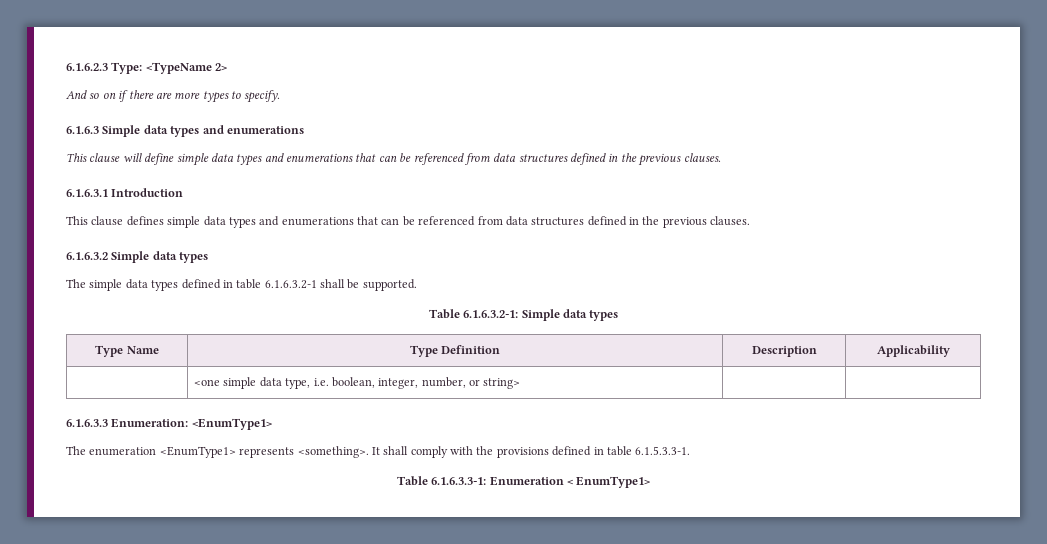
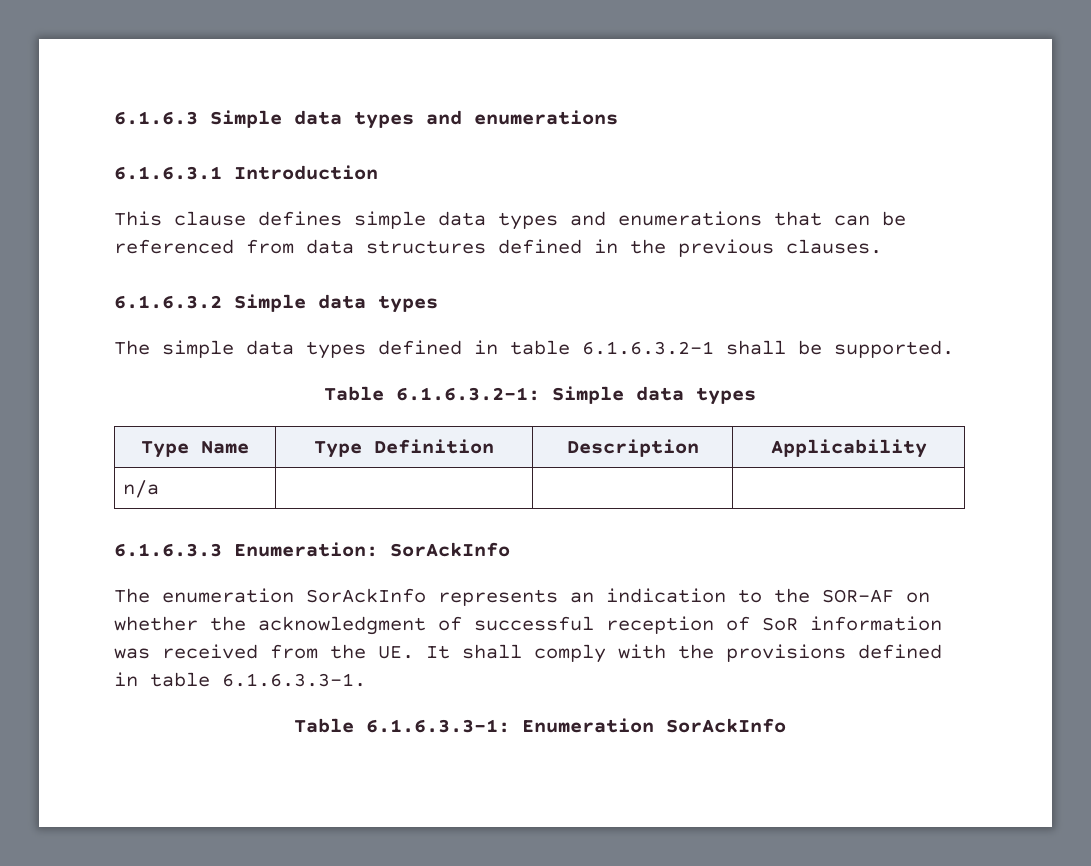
[66,62,228,74] [66,90,281,103] 6.1.6.2.3 Type: <TypeName 2> // And so on if there are more types to specify. // -> (114, 118) none
[66,153,721,166] // This clause will define simple data types and enumerations that can be referenced from data structures defined in the previous clauses. -> (618, 117) none
[194,377,521,389] | <one simple data type, i.e. boolean, integer, number, or string> -> [123,480,160,498] n/a |
[191,418,272,430] <EnumType1> -> [390,542,510,557] SorAckInfo
[159,446,369,458] <EnumType1> represents <something>. -> [306,588,930,606] [114,616,942,635] [114,644,414,659] SorAckInfo represents an indication to the SOR-AF on whether the acknowledgment of successful reception of SoR information was received from the UE.
[635,446,691,455] 6.1.5.3.3-1. -> [222,673,366,687] 6.1.6.3.3-1.
[566,476,651,488] < EnumType1> -> [665,718,786,733] SorAckInfo

